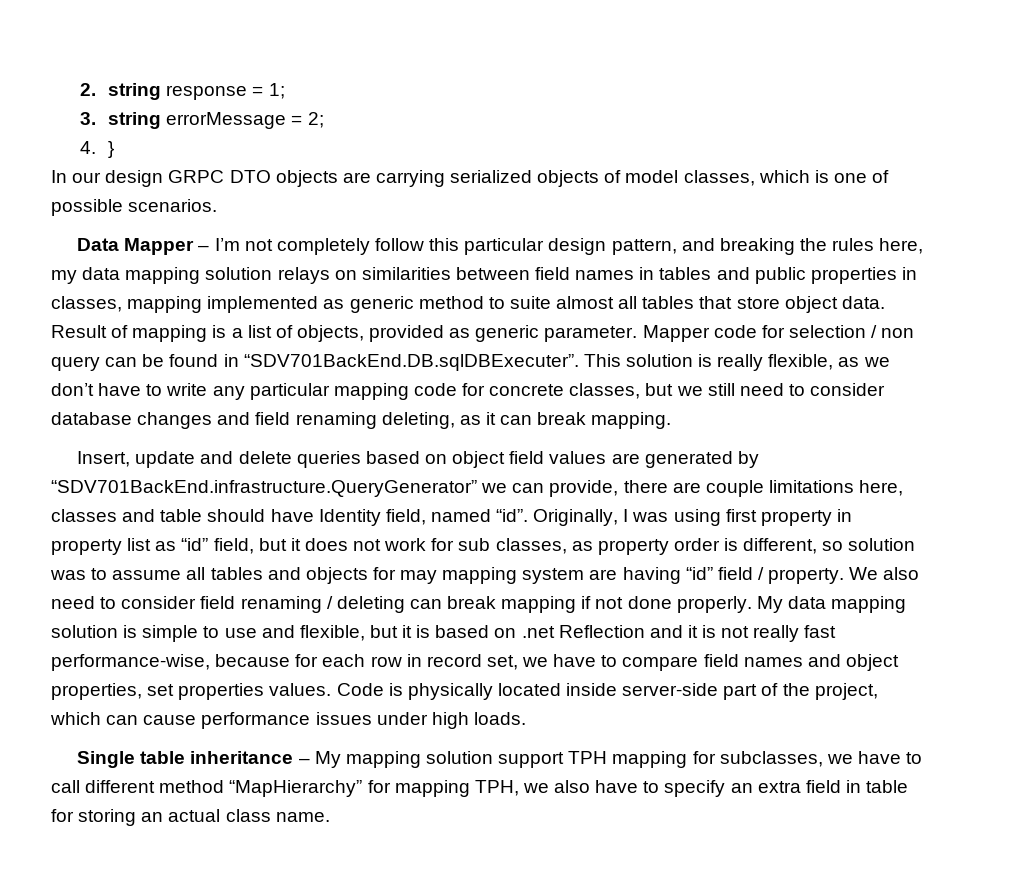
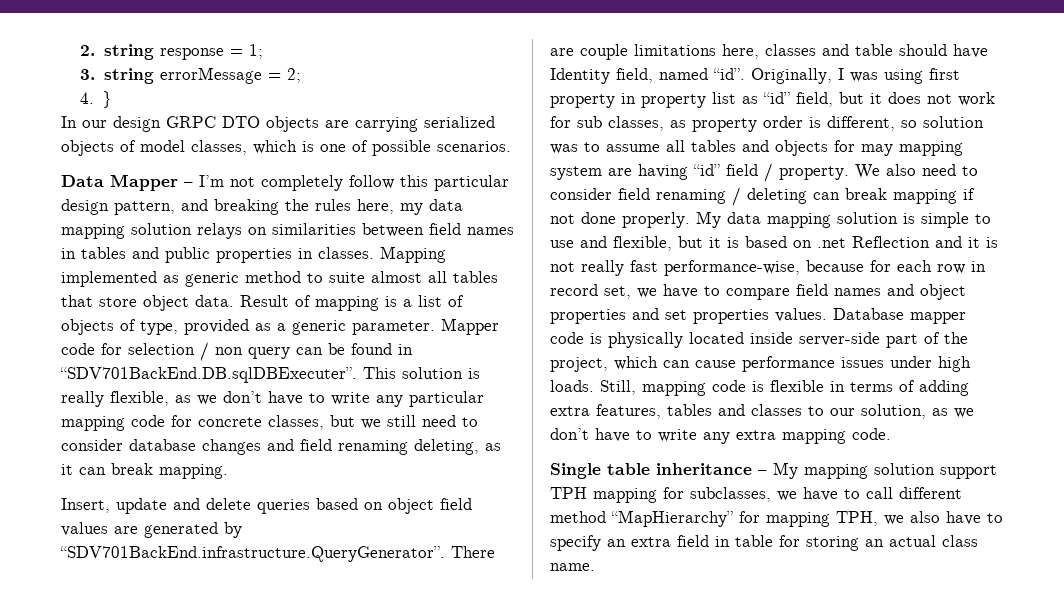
[51,296,203,313] classes, mapping -> [318,246,446,263] classes. Mapping
[296,325,364,342] objects, -> [61,319,178,335] objects of type,
(471, 333) none -> [277,323,286,331] a
[51,480,668,497] “SDV701BackEnd.infrastructure.QueryGenerator” we can provide, there -> [60,546,495,562] “SDV701BackEnd.infrastructure.QueryGenerator”. There
[51,683,142,700] properties, -> [550,308,659,324] properties and
[336,683,384,696] Code -> [833,308,966,324] [550,332,584,344] Database mapper code
(526, 718) none -> [600,380,969,396] [550,404,974,419] [550,428,891,444] Still, mapping code is flexible in terms of adding extra features, tables and classes to our solution, as we don’t have to write any extra mapping code.

